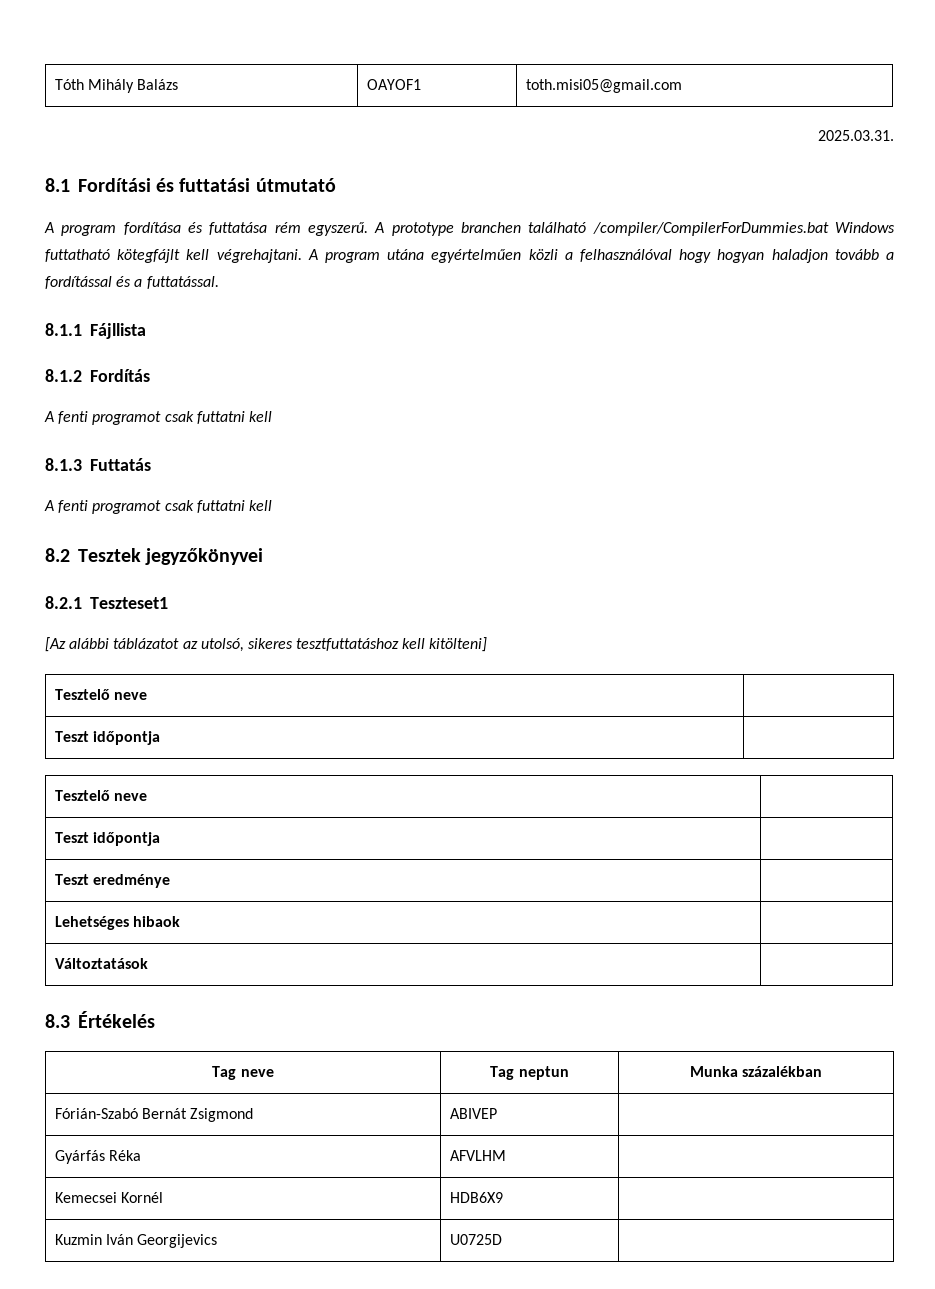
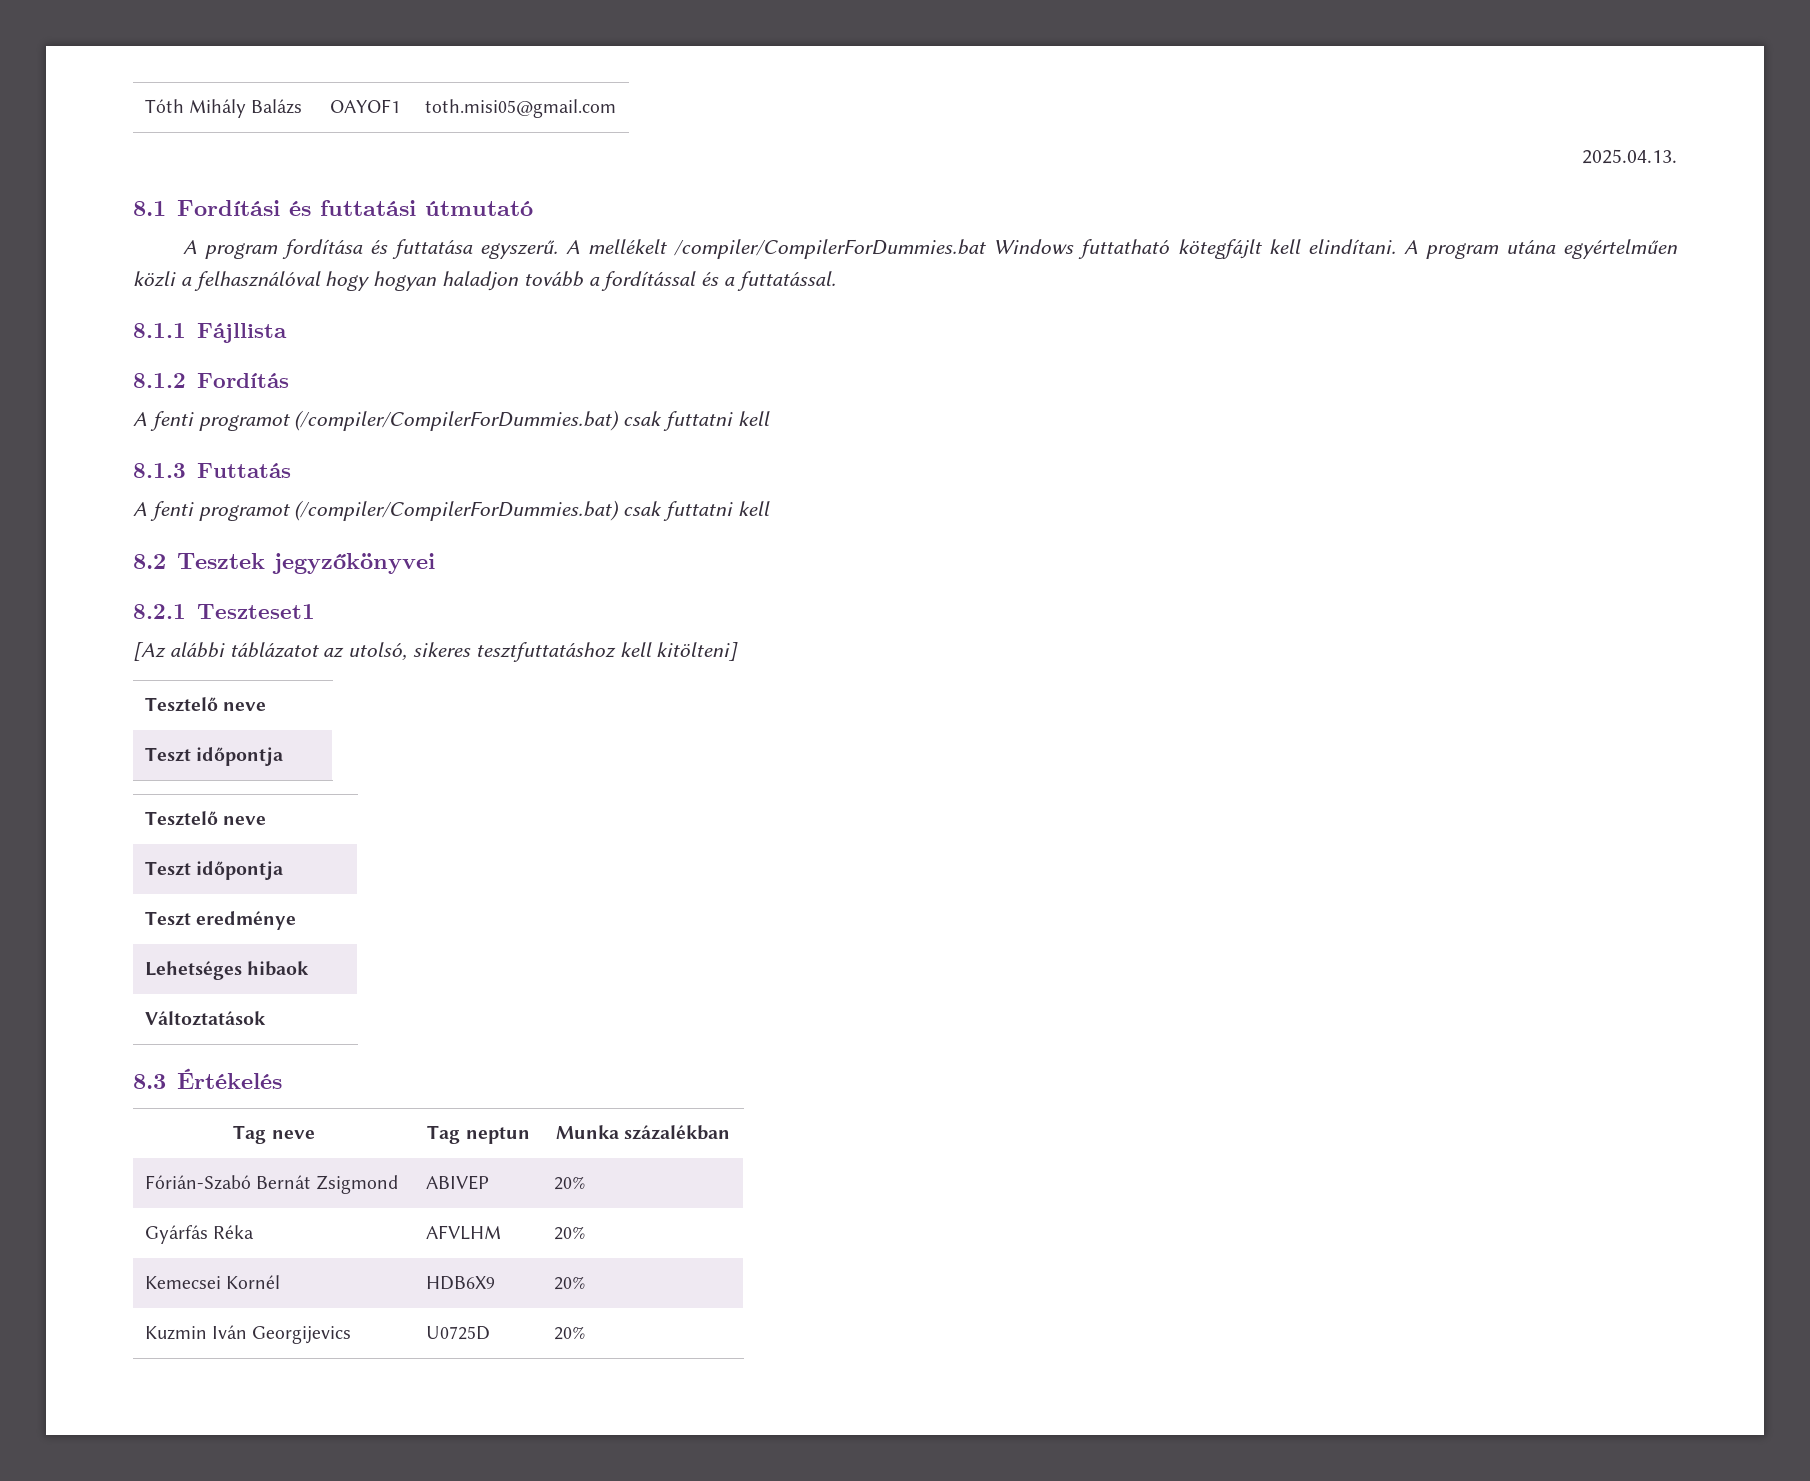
[818,130,894,141] 2025.03.31. -> [1582,149,1677,164] 2025.04.13.
[274,222,301,233] rém -> (473, 249) none
[391,222,587,236] prototype branchen található -> [588,239,668,254] mellékelt
[216,249,302,263] végrehajtani. -> [1307,239,1396,254] elindítani.
(162, 418) none -> [294,410,620,431] (/compiler/CompilerForDummies.bat)
(162, 507) none -> [294,500,620,521] (/compiler/CompilerForDummies.bat)
(497, 1113) none -> [553,1176,585,1190] 20%
(506, 1155) none -> [553,1226,585,1240] 20%
(503, 1197) none -> [553,1276,585,1290] 20%
(502, 1239) none -> [553,1326,585,1340] 20%

